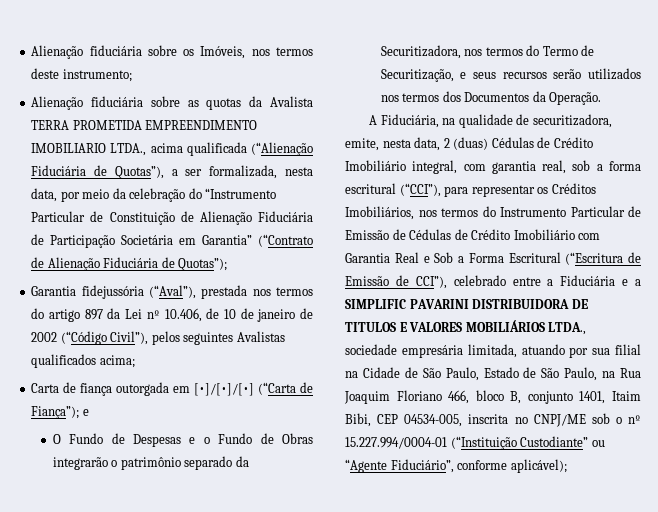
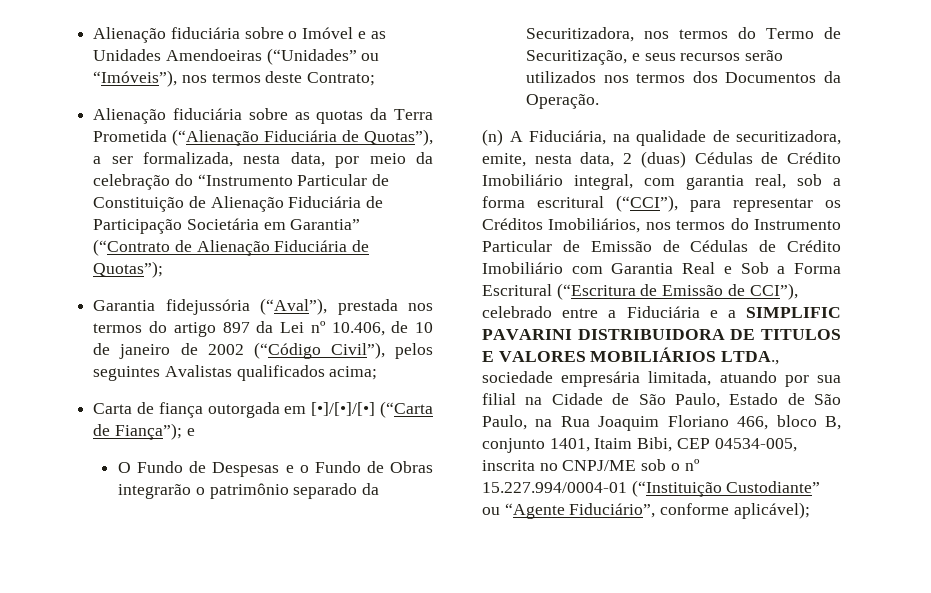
[31,45,246,59] Alienação fiduciária sobre os Imóveis, -> [93,27,386,43] [93,48,380,65] [93,70,178,87] Alienação fiduciária sobre o Imóvel e as Unidades Amendoeiras (“Unidades” ou “Imóveis”),
[62,69,132,82] instrumento; -> [307,72,376,86] Contrato;
[270,96,313,107] [31,120,258,130] [31,142,247,156] Avalista TERRA PROMETIDA EMPREENDIMENTO IMOBILIARIO LTDA., acima qualificada -> [394,109,433,120] [93,130,168,142] Terra Prometida
(602, 98) none -> [482,129,503,146] (n)

